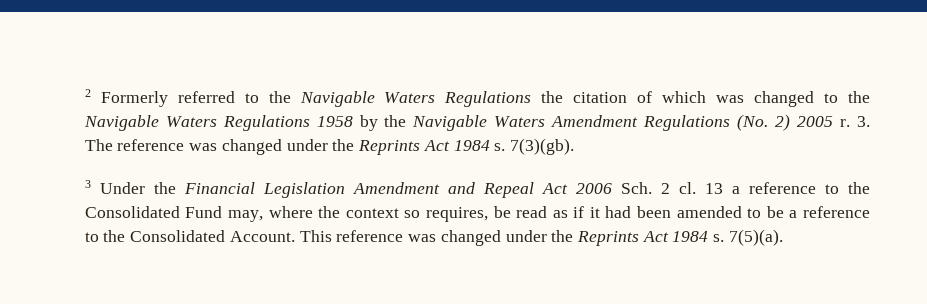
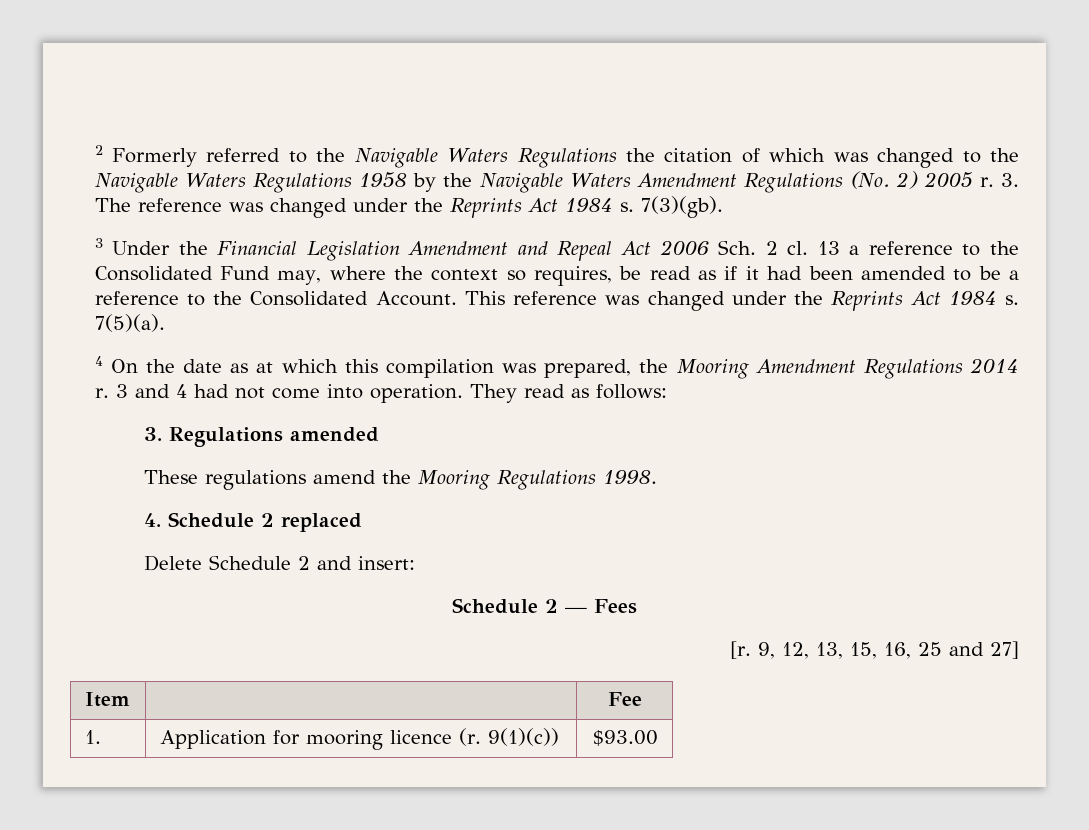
(783, 237) none -> [94,356,1020,379] [94,384,667,403] [143,427,379,447] [143,470,657,490] [143,512,362,532] [143,555,415,571] [452,598,637,614] [730,641,1019,659] [84,692,130,707] [607,692,642,706] [84,730,101,744] [159,728,559,750] [593,730,659,746] // 4 On the date as at which this compilation was prepared, the Mooring Amendment Regulations 2014 r. 3 and 4 had not come into operation. They read as follows: // 3. Regulations amended // These regulations amend the Mooring Regulations 1998. // 4. Schedule 2 replaced // Delete Schedule 2 and insert: // Schedule 2 — Fees // [r. 9, 12, 13, 15, 16, 25 and 27] // Item | | Fee // 1. | Application for mooring licence (r. 9(1)(c)) | $93.00

